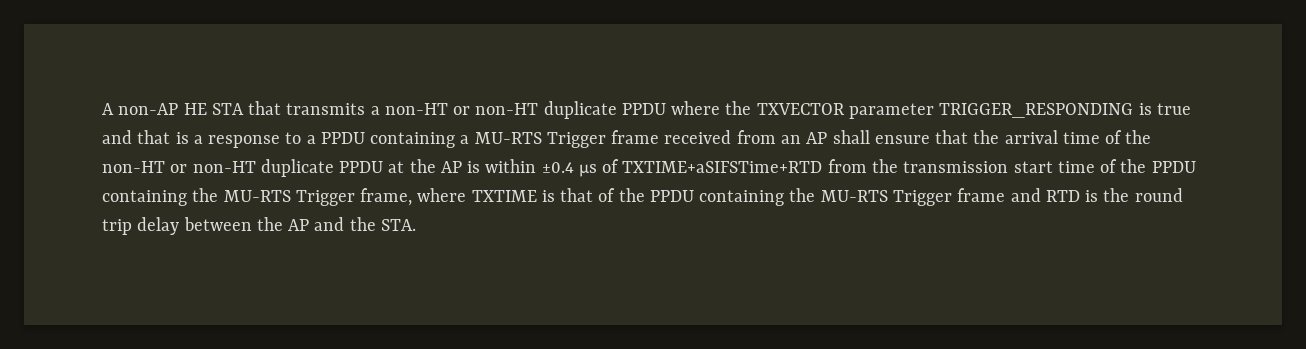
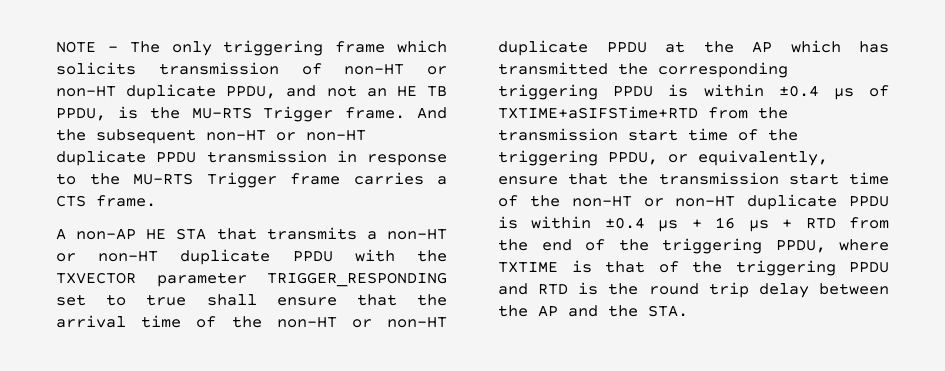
(102, 109) none -> [56,40,447,56] [56,62,447,75] [56,84,448,100] [56,106,447,122] [56,129,366,144] [56,150,447,166] [56,172,447,188] [56,195,156,207] NOTE – The only triggering frame which solicits transmission of non-HT or non-HT duplicate PPDU, and not an HE TB PPDU, is the MU-RTS Trigger frame. And the subsequent non-HT or non-HT duplicate PPDU transmission in response to the MU-RTS Trigger frame carries a CTS frame. //
[671,101,721,115] where -> [354,249,395,262] with
[1138,103,1191,115] [102,130,828,148] is true and that is a response to a PPDU containing a MU-RTS Trigger frame received from an AP -> [56,294,187,306] set to true
(462, 167) none -> [790,40,889,53] [498,62,788,78] [498,84,654,100] which has transmitted the corresponding triggering PPDU
[1151,161,1196,173] [102,188,413,206] PPDU containing the MU-RTS Trigger frame, -> [498,150,828,166] [498,172,889,185] [498,194,889,210] [498,216,890,232] [498,238,826,254] triggering PPDU, or equivalently, ensure that the transmission start time of the non-HT or non-HT duplicate PPDU is within ±0.4 μs + 16 μs + RTD from the end of the triggering PPDU,
[649,188,1006,206] PPDU containing the MU-RTS Trigger frame -> [735,260,889,276] triggering PPDU

